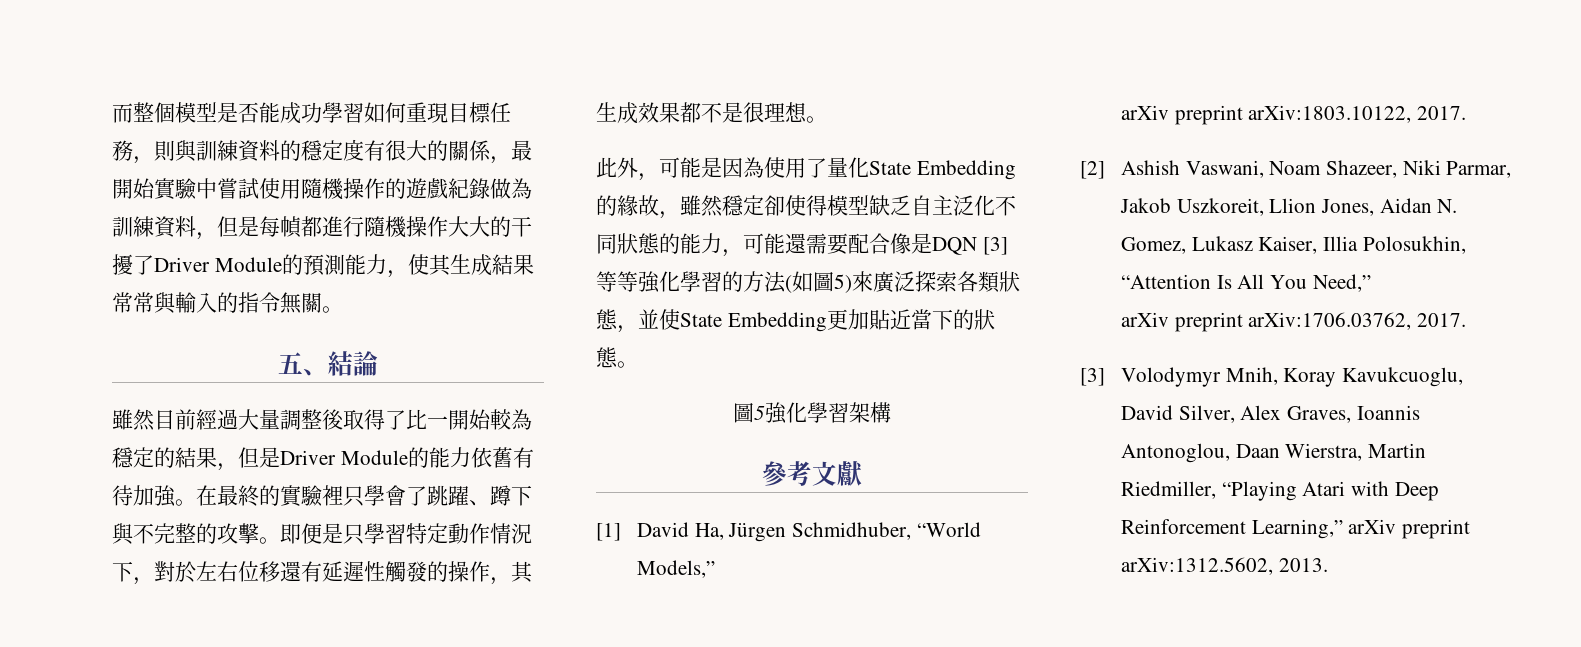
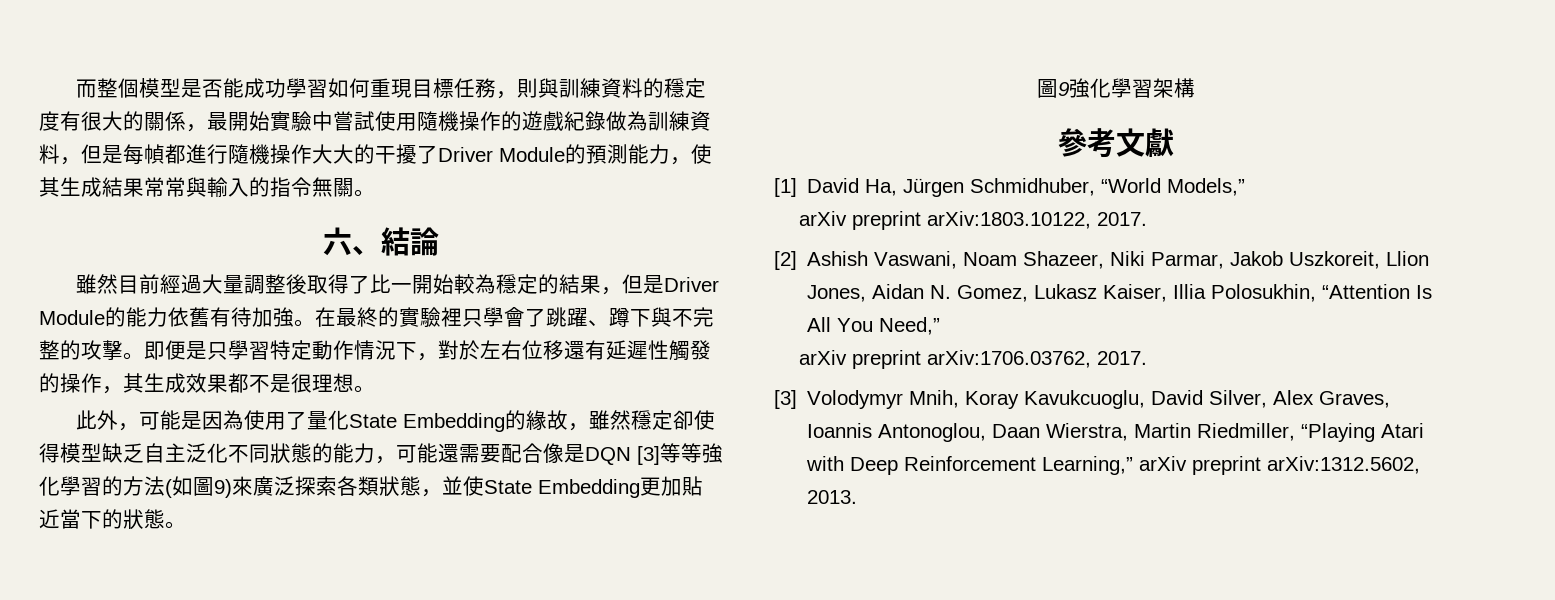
[278,352,303,374] 五 -> [323,227,352,256] 六
[834,274,852,293] 5) -> [214,479,232,498] 9)
[754,406,765,420] 5 -> [1058,82,1069,96] 9

